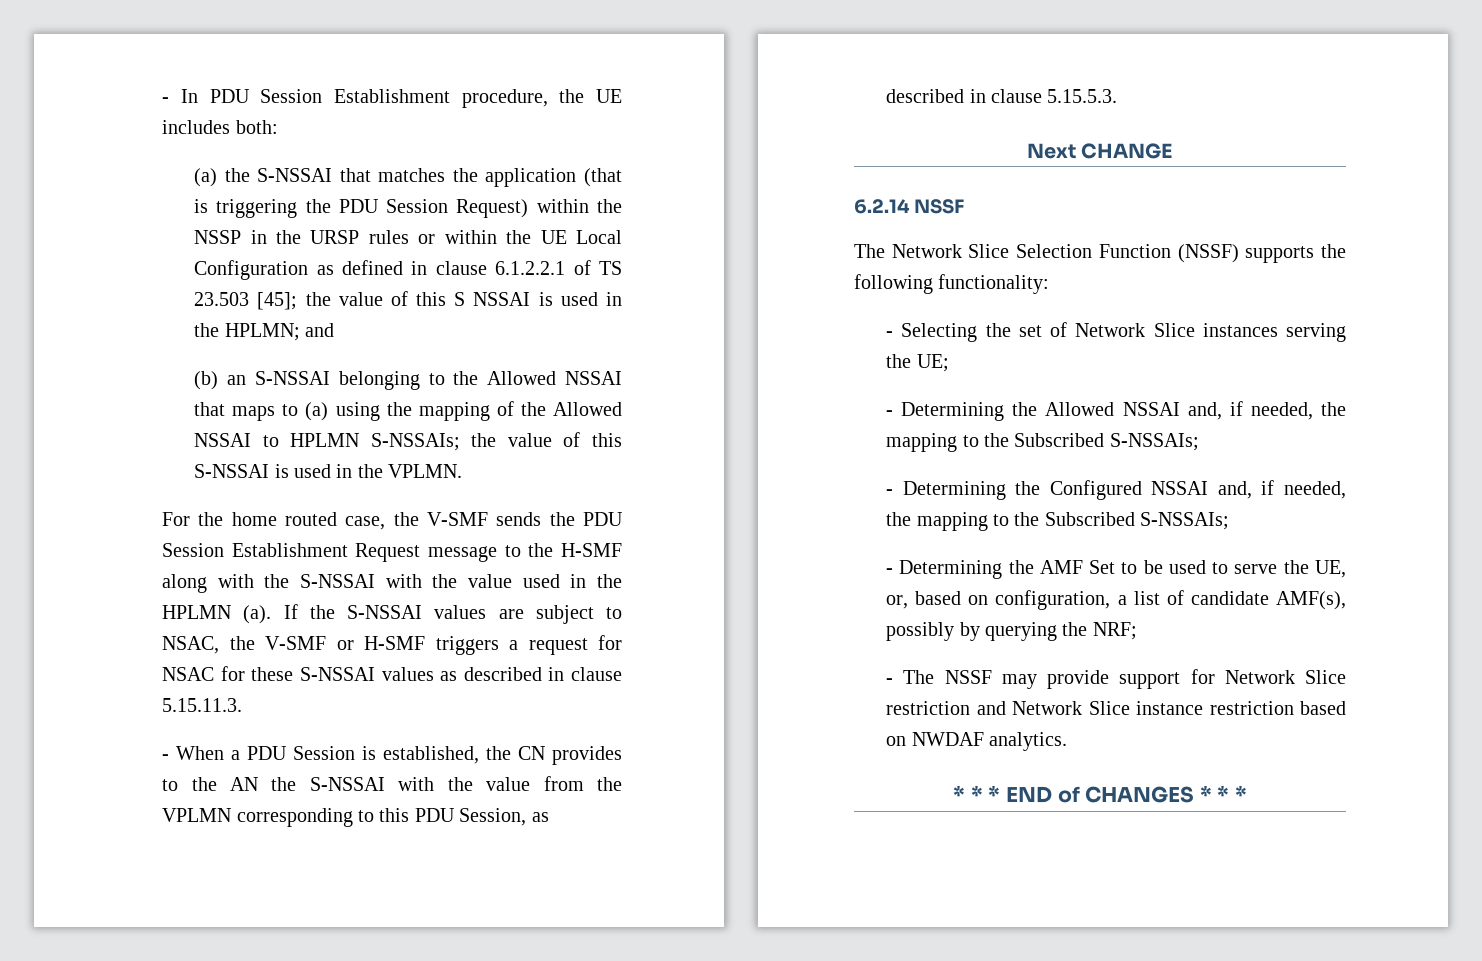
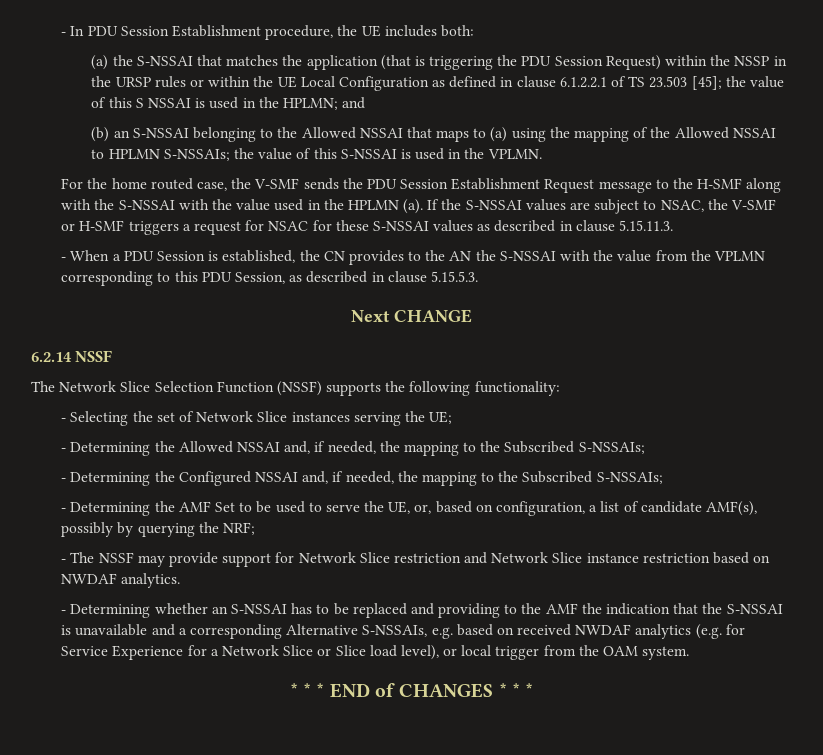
(1067, 741) none -> [61,603,783,618] [61,624,745,639] [61,645,690,660] // - Determining whether an S-NSSAI has to be replaced and providing to the AMF the indication that the S-NSSAI is unavailable and a corresponding Alternative S-NSSAIs, e.g. based on received NWDAF analytics (e.g. for Service Experience for a Network Slice or Slice load level), or local trigger from the OAM system.

